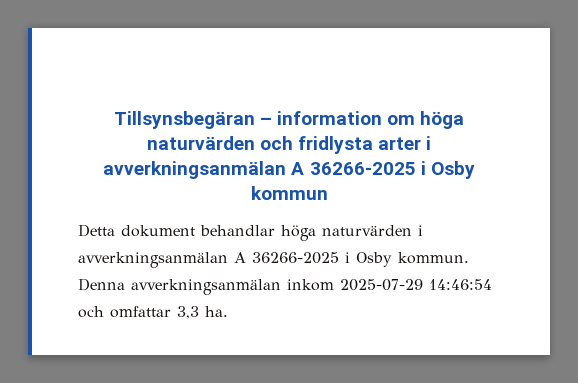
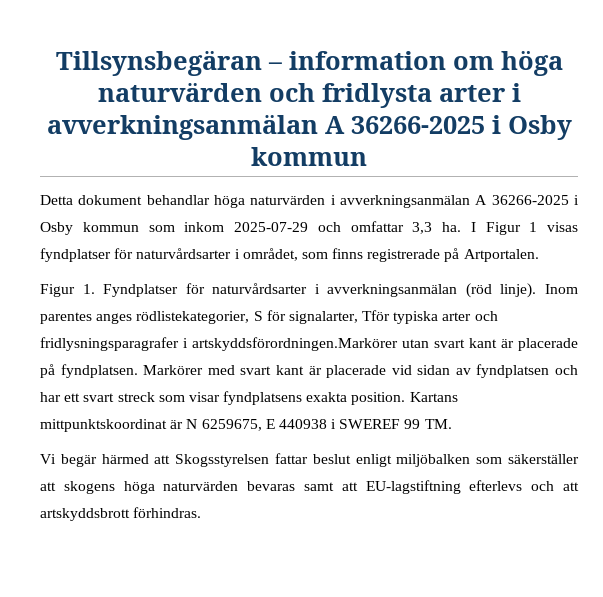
[398,252,469,264] [78,278,281,295] kommun. Denna avverkningsanmälan -> [82,222,175,232] kommun som
[429,279,492,290] 14:46:54 -> (308, 227) none
(228, 311) none -> [470,222,578,235] [40,248,539,262] [40,283,578,298] [40,310,498,324] [40,337,578,351] [40,364,578,378] [40,391,458,405] [40,419,452,432] [40,453,579,467] [40,480,579,494] [40,507,202,521] I Figur 1 visas fyndplatser för naturvårdsarter i området, som finns registrerade på Artportalen. // Figur 1. Fyndplatser för naturvårdsarter i avverkningsanmälan (röd linje). Inom parentes anges rödlistekategorier, S för signalarter, Tför typiska arter och fridlysningsparagrafer i artskyddsförordningen.Markörer utan svart kant är placerade på fyndplatsen. Markörer med svart kant är placerade vid sidan av fyndplatsen och har ett svart streck som visar fyndplatsens exakta position. Kartans mittpunktskoordinat är N 6259675, E 440938 i SWEREF 99 TM. // Vi begär härmed att Skogsstyrelsen fattar beslut enligt miljöbalken som säkerställer att skogens höga naturvärden bevaras samt att EU-lagstiftning efterlevs och att artskyddsbrott förhindras.

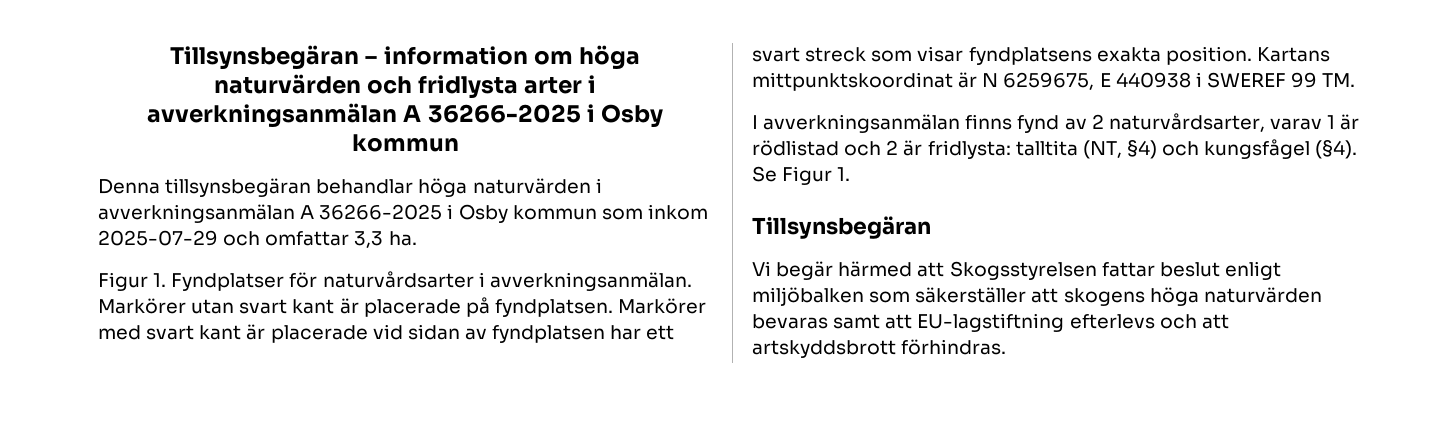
[40,195,143,205] Detta dokument -> [98,178,312,197] Denna tillsynsbegäran
[470,222,578,235] [40,248,539,262] I Figur 1 visas fyndplatser för naturvårdsarter i området, som finns registrerade på Artportalen. -> (417, 238) none
[327,283,578,298] [40,310,498,324] [40,337,398,351] avverkningsanmälan (röd linje). Inom parentes anges rödlistekategorier, S för signalarter, Tför typiska arter och fridlysningsparagrafer i artskyddsförordningen.Markörer -> [489,272,692,291] [98,298,186,314] avverkningsanmälan. Markörer
[554,365,578,375] och -> (606, 334) none
(452, 424) none -> [752,113,1360,133] [752,139,1358,159] [752,166,851,185] [752,216,931,239] // I avverkningsanmälan finns fynd av 2 naturvårdsarter, varav 1 är rödlistad och 2 är fridlysta: talltita (NT, §4) och kungsfågel (§4). Se Figur 1. // Tillsynsbegäran

